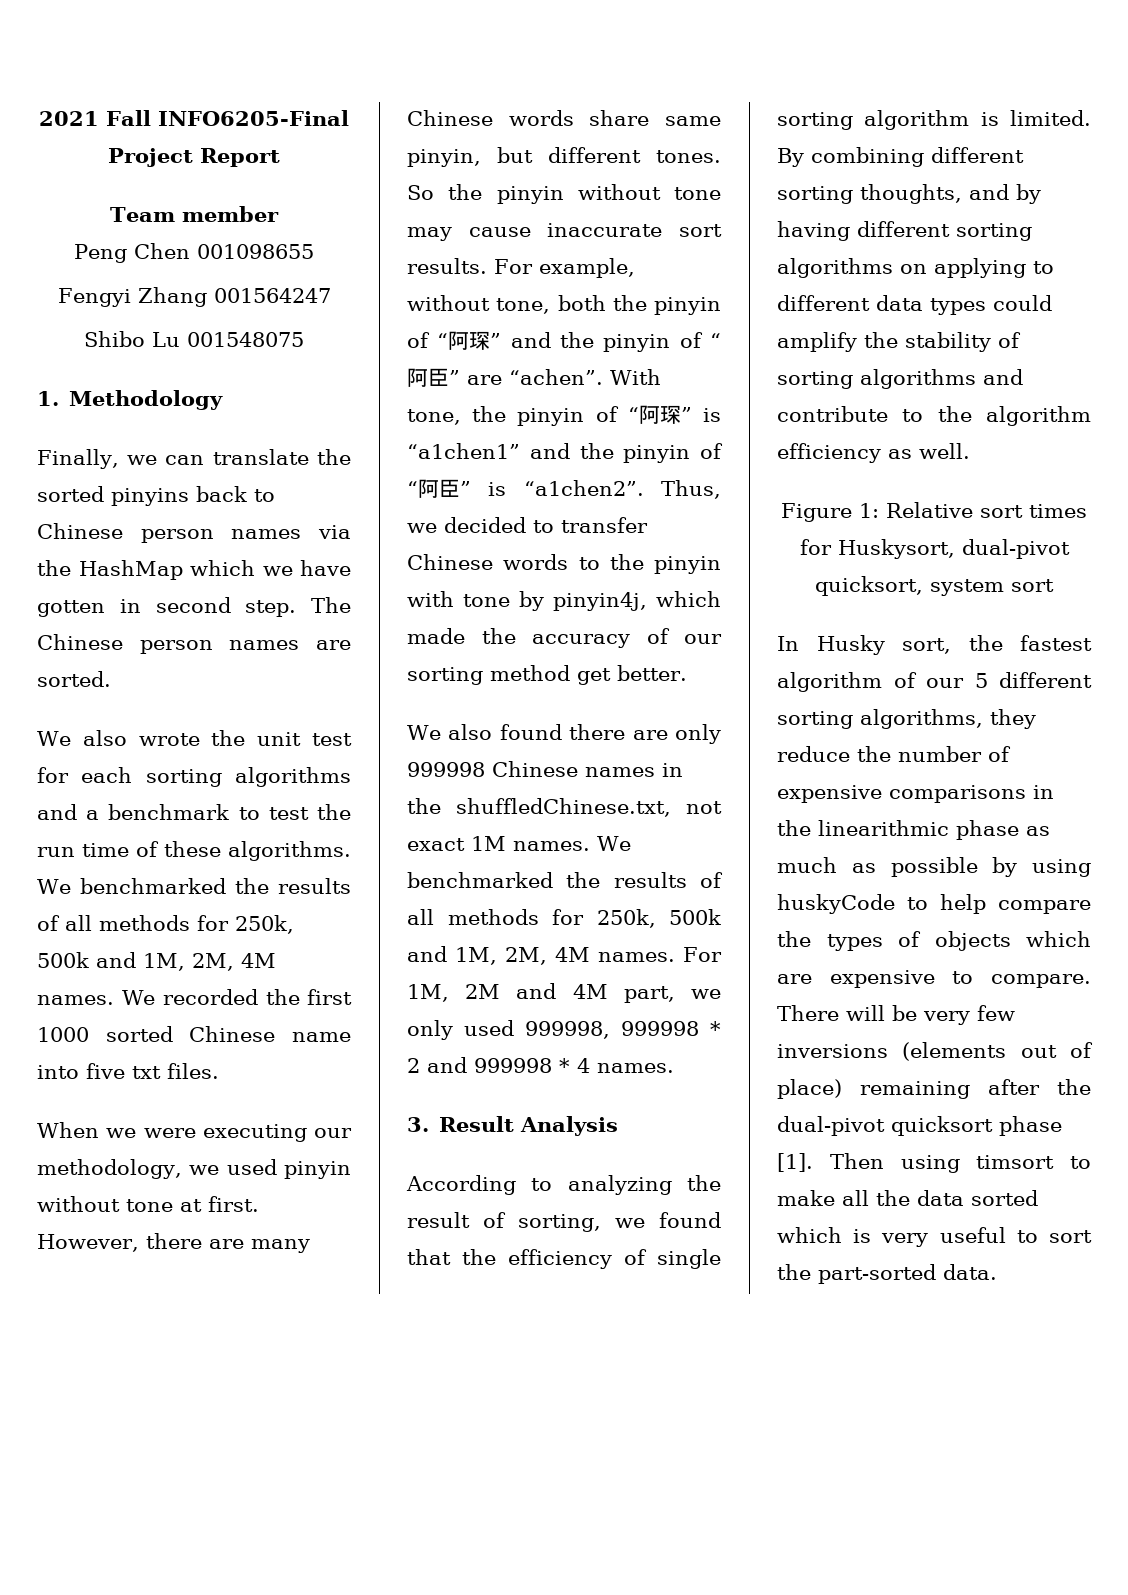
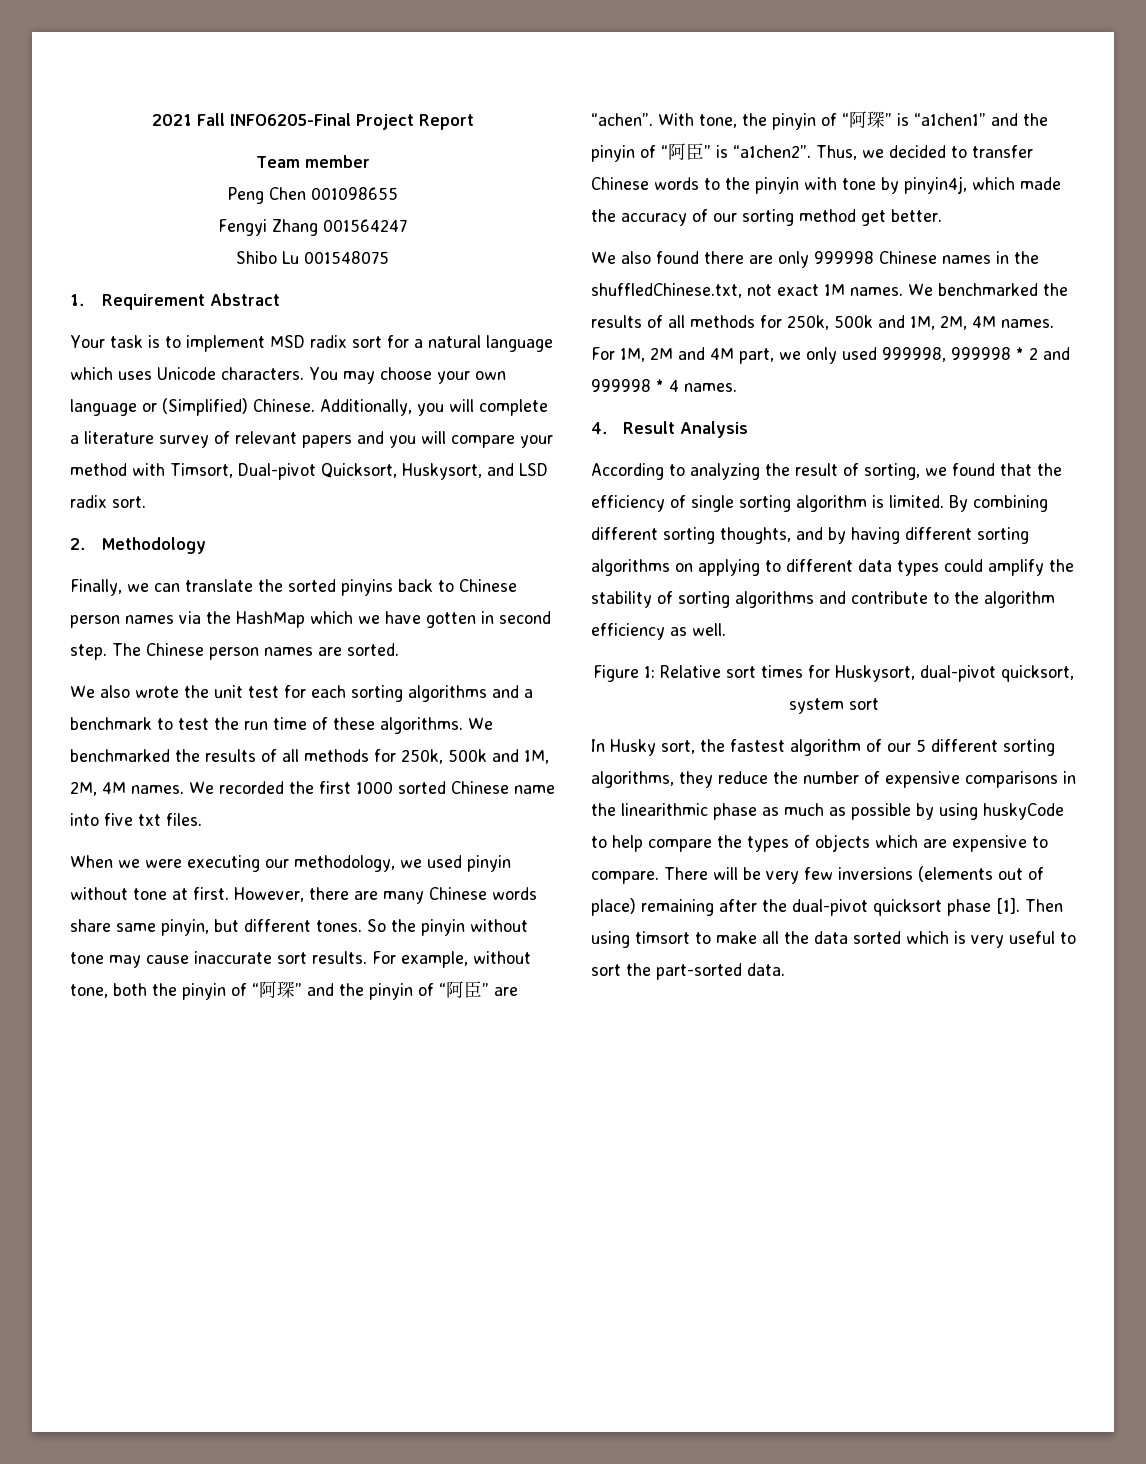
(59, 398) none -> [101,293,280,310] [70,335,553,352] [70,367,506,384] [70,398,548,416] [70,431,553,448] [70,463,548,480] [70,495,146,508] [70,538,85,550] Requirement Abstract // Your task is to implement MSD radix sort for a natural language which uses Unicode characters. You may choose your own language or (Simplified) Chinese. Additionally, you will complete a literature survey of relevant papers and you will compare your method with Timsort, Dual-pivot Quicksort, Huskysort, and LSD radix sort. // 2.
[407,1117,429,1132] 3. -> [591,422,607,434] 4.

